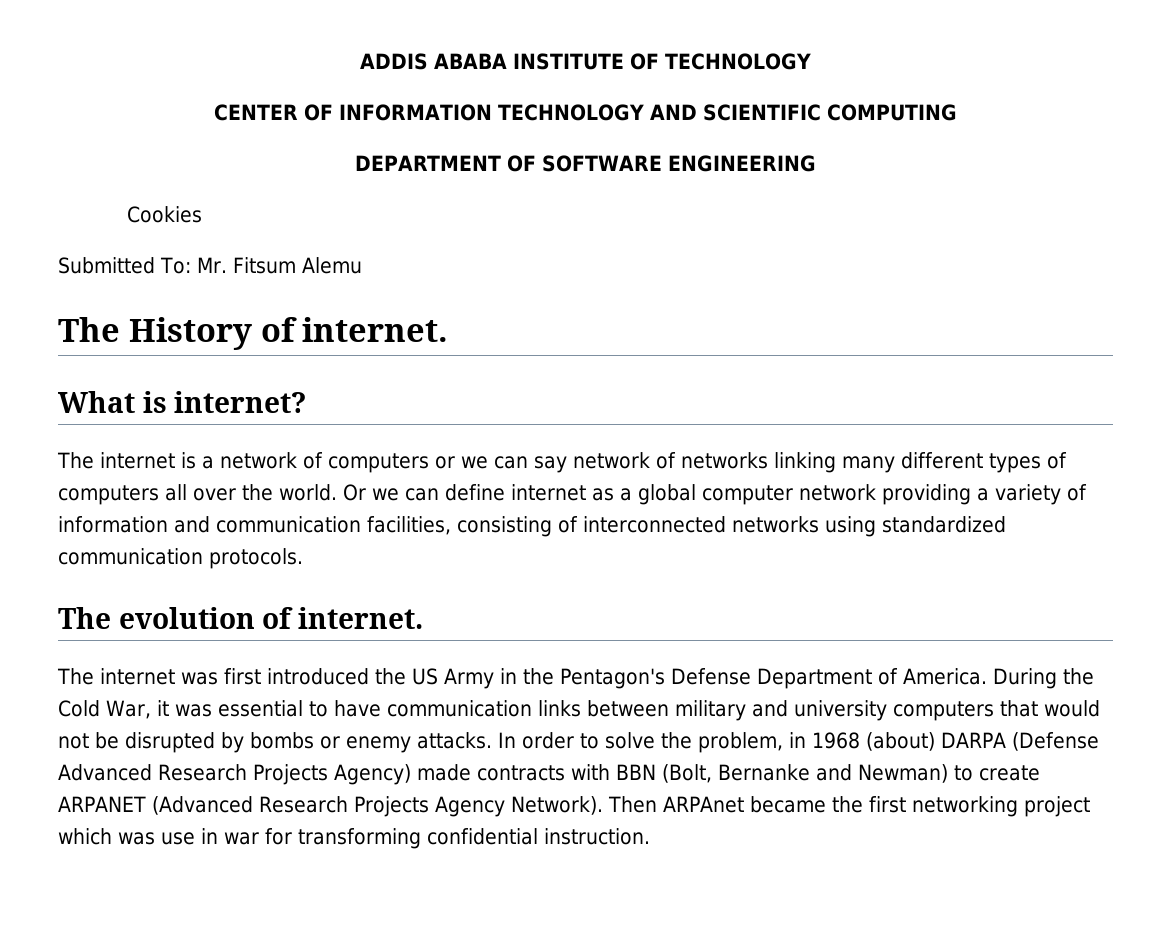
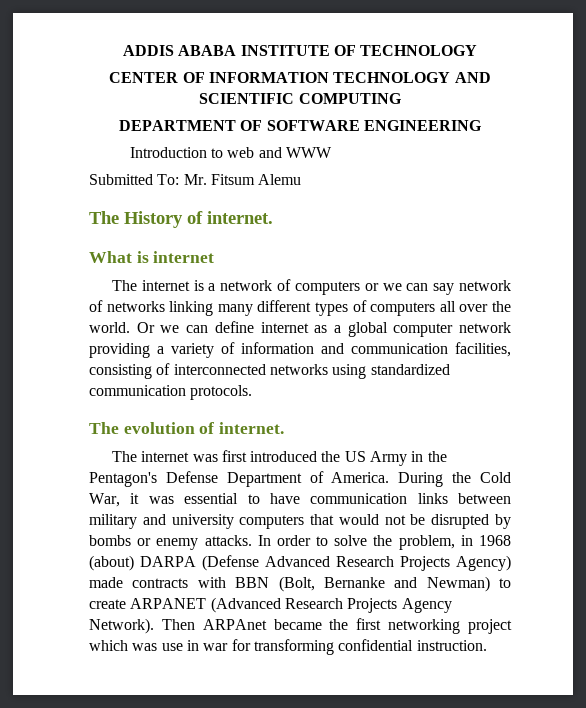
[127,206,203,223] Cookies -> [129,147,332,158] Introduction to web and WWW
[174,391,307,413] internet? -> [153,251,215,263] internet

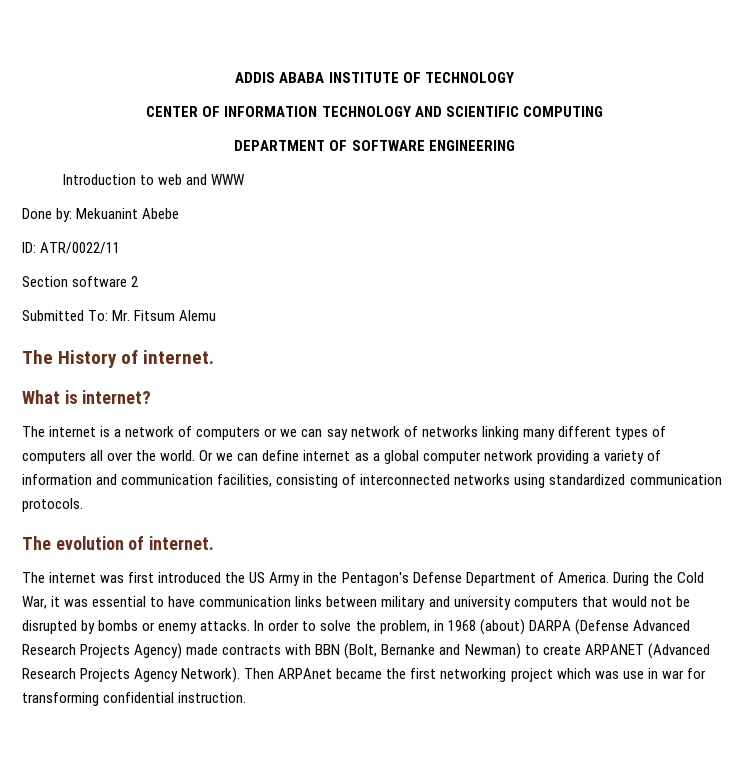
(332, 152) none -> [22,208,180,222] [22,242,121,254] [22,276,139,287] // Done by: Mekuanint Abebe // ID: ATR/0022/11 // Section software 2
[153,251,215,263] internet -> [82,390,152,404] internet?

